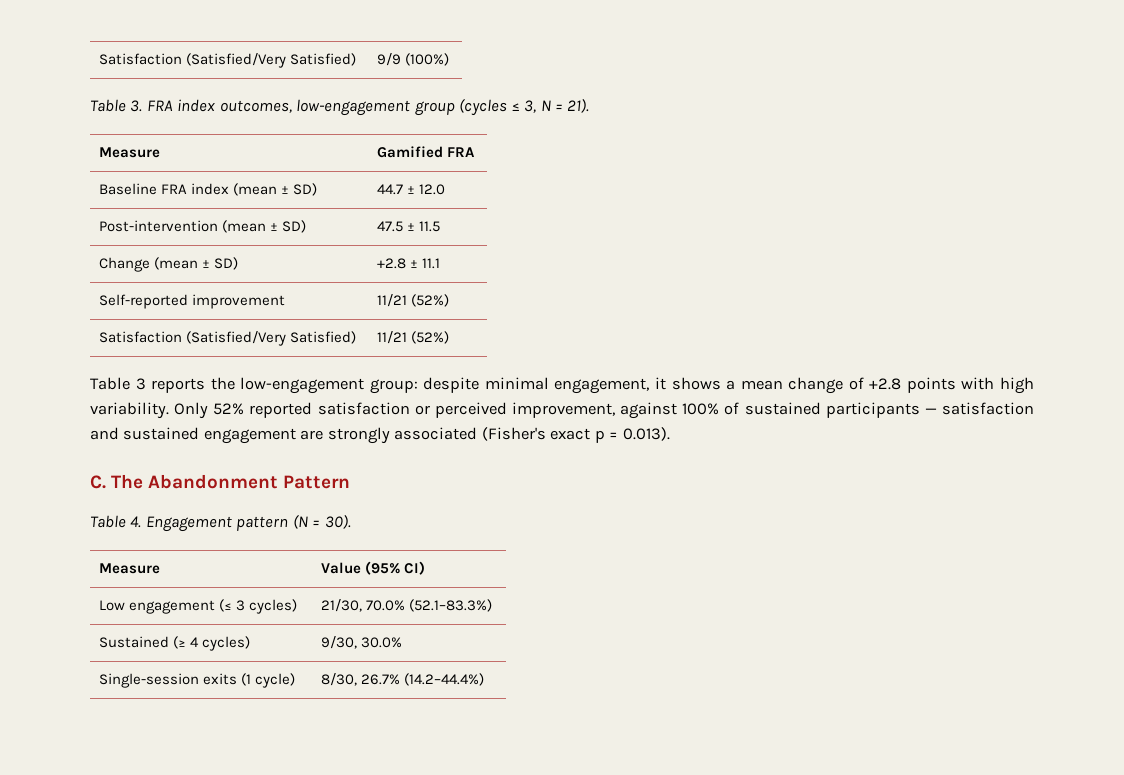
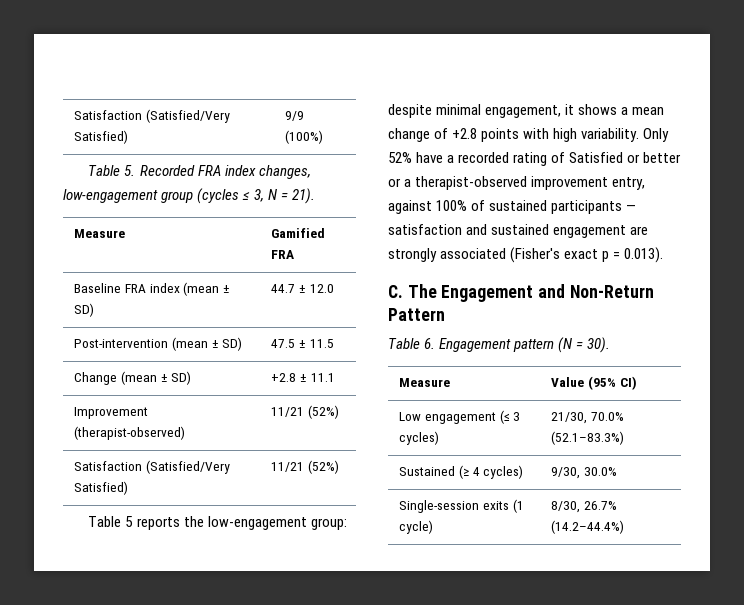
[130,99,292,113] 3. FRA index outcomes, -> [124,165,311,179] 5. Recorded FRA index changes,
[99,294,286,309] Self-reported improvement -> [74,407,149,419] [74,426,186,440] Improvement (therapist-observed)
[135,378,146,390] 3 -> [125,516,134,527] 5
[249,402,615,418] reported satisfaction or perceived improvement, -> [416,152,682,166] [388,176,646,190] have a recorded rating of Satisfied or better or a therapist-observed improvement entry,
[148,474,279,489] Abandonment -> [441,284,654,302] Engagement and Non-Return
[130,516,142,528] 4. -> [424,338,436,349] 6.

